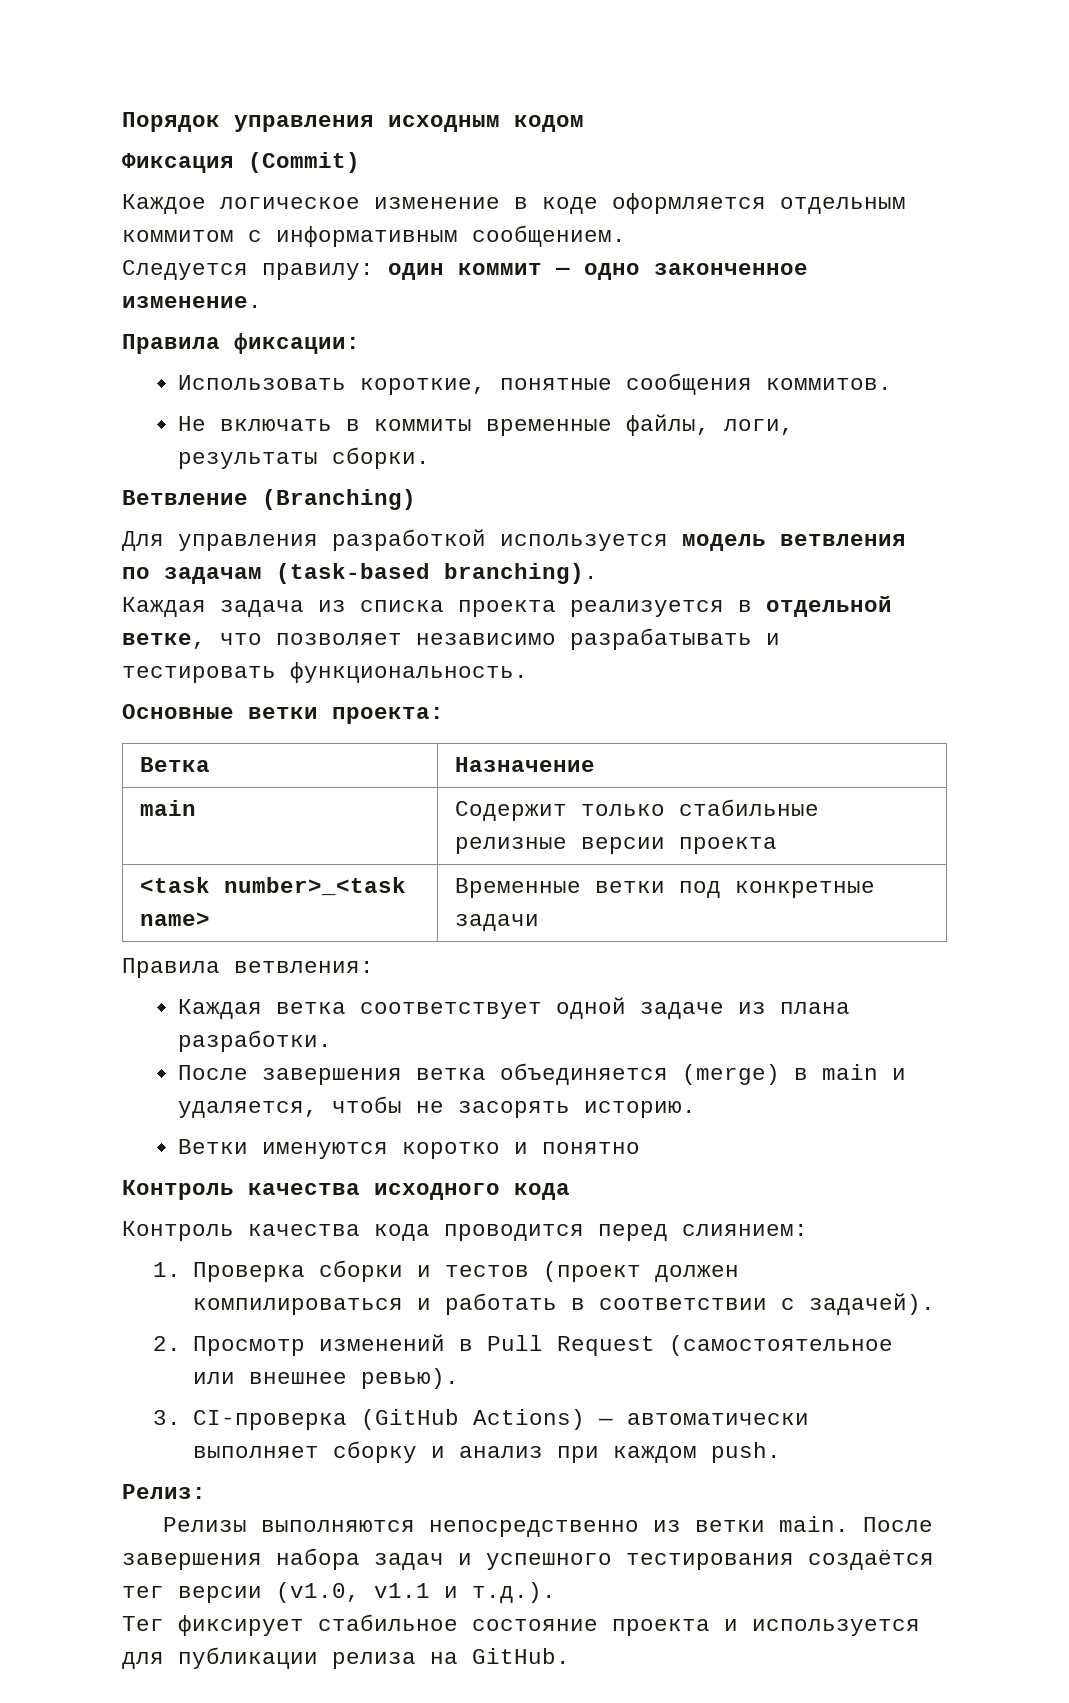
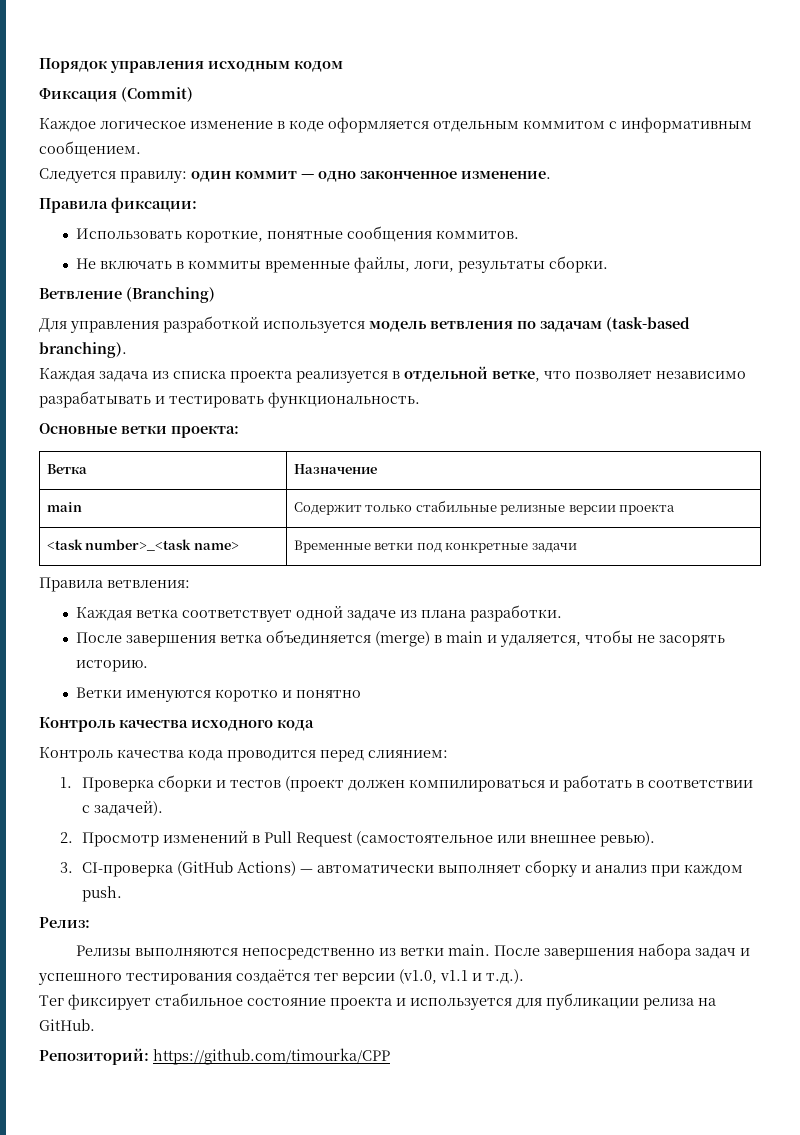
(570, 1656) none -> [39,1048,390,1065] // Репозиторий: https://github.com/timourka/CPP

